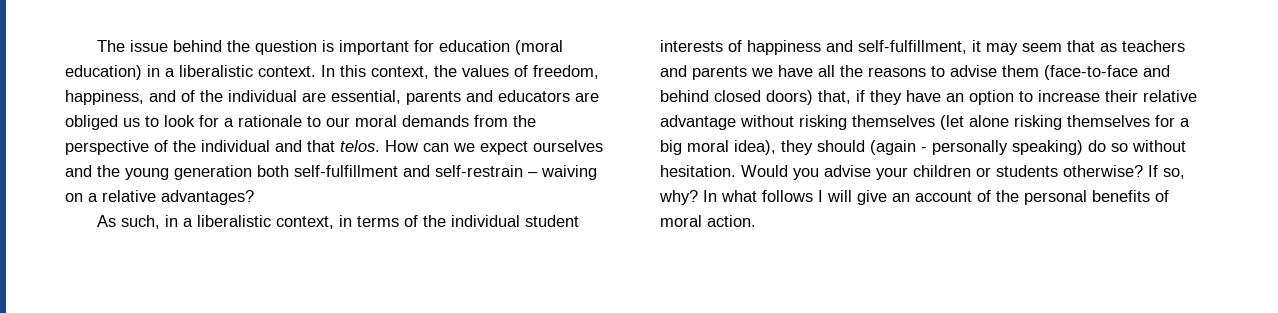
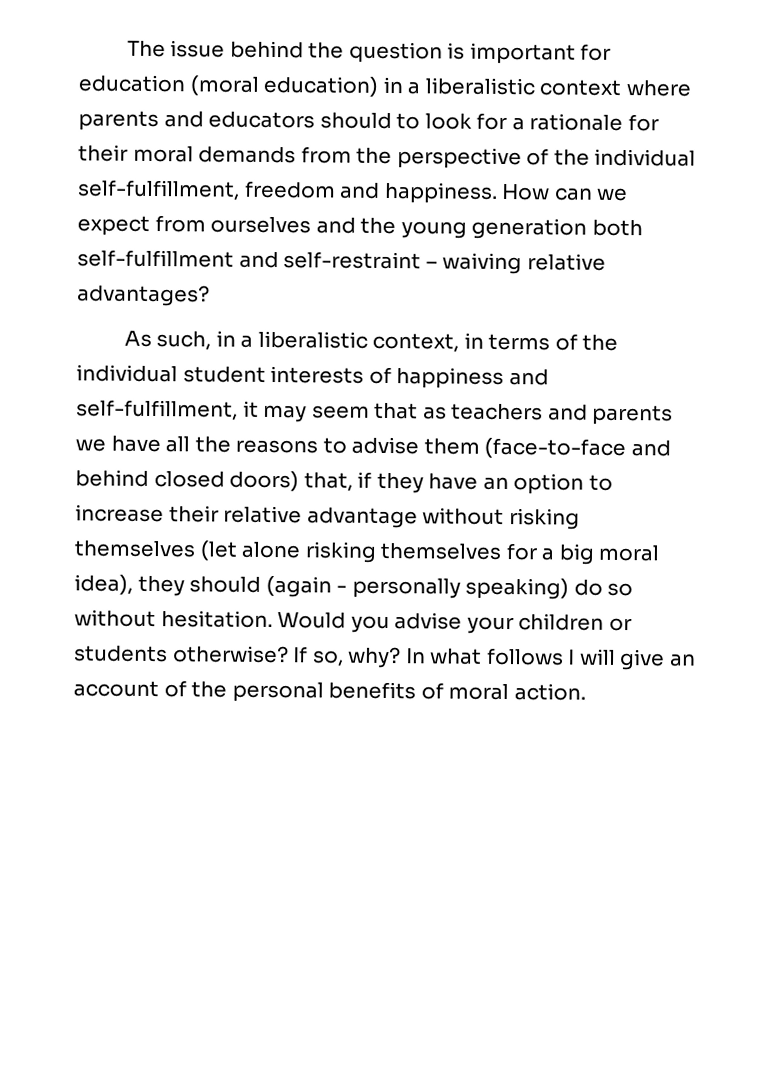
[258,65,599,79] [65,90,599,105] [65,115,140,130] context. In this context, the values of freedom, happiness, and of the individual are essential, parents and educators are obliged us -> [539,79,691,97] [78,110,392,132] context where parents and educators should
[307,116,350,127] to our -> [627,114,659,132] [78,144,128,162] for their
[275,140,380,152] and that telos. -> [77,179,498,204] self-fulfillment, freedom and happiness.
(528, 148) none -> [154,214,206,233] from
[435,165,523,177] self-restrain -> [283,251,422,270] self-restraint
[65,193,98,202] on a -> (523, 263) none

